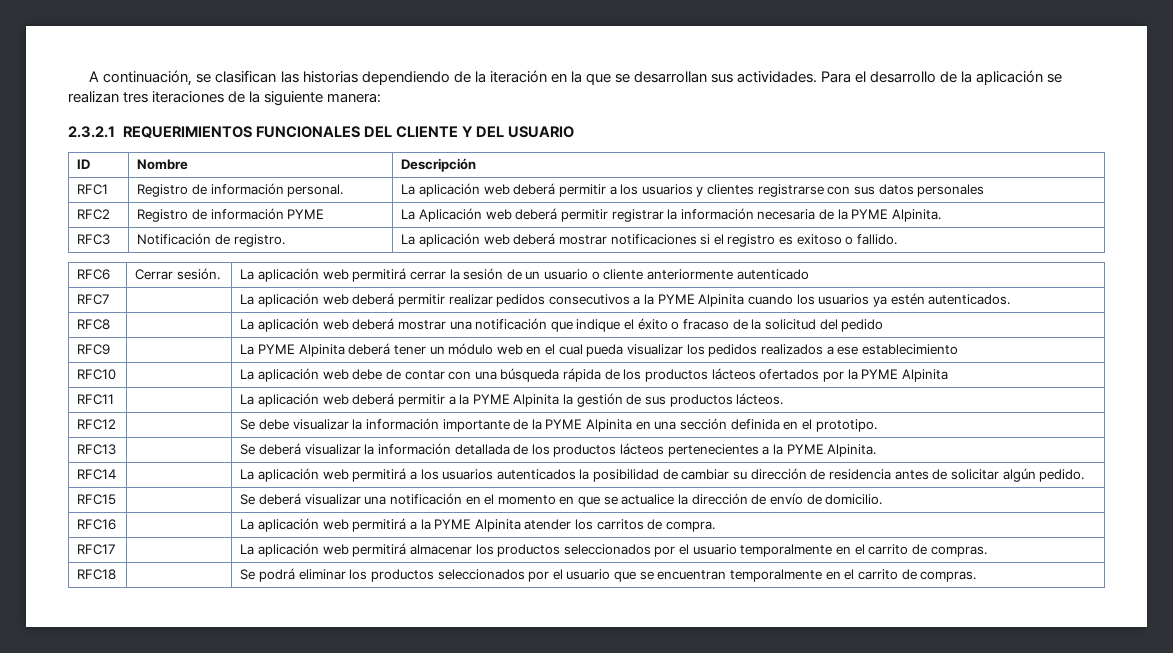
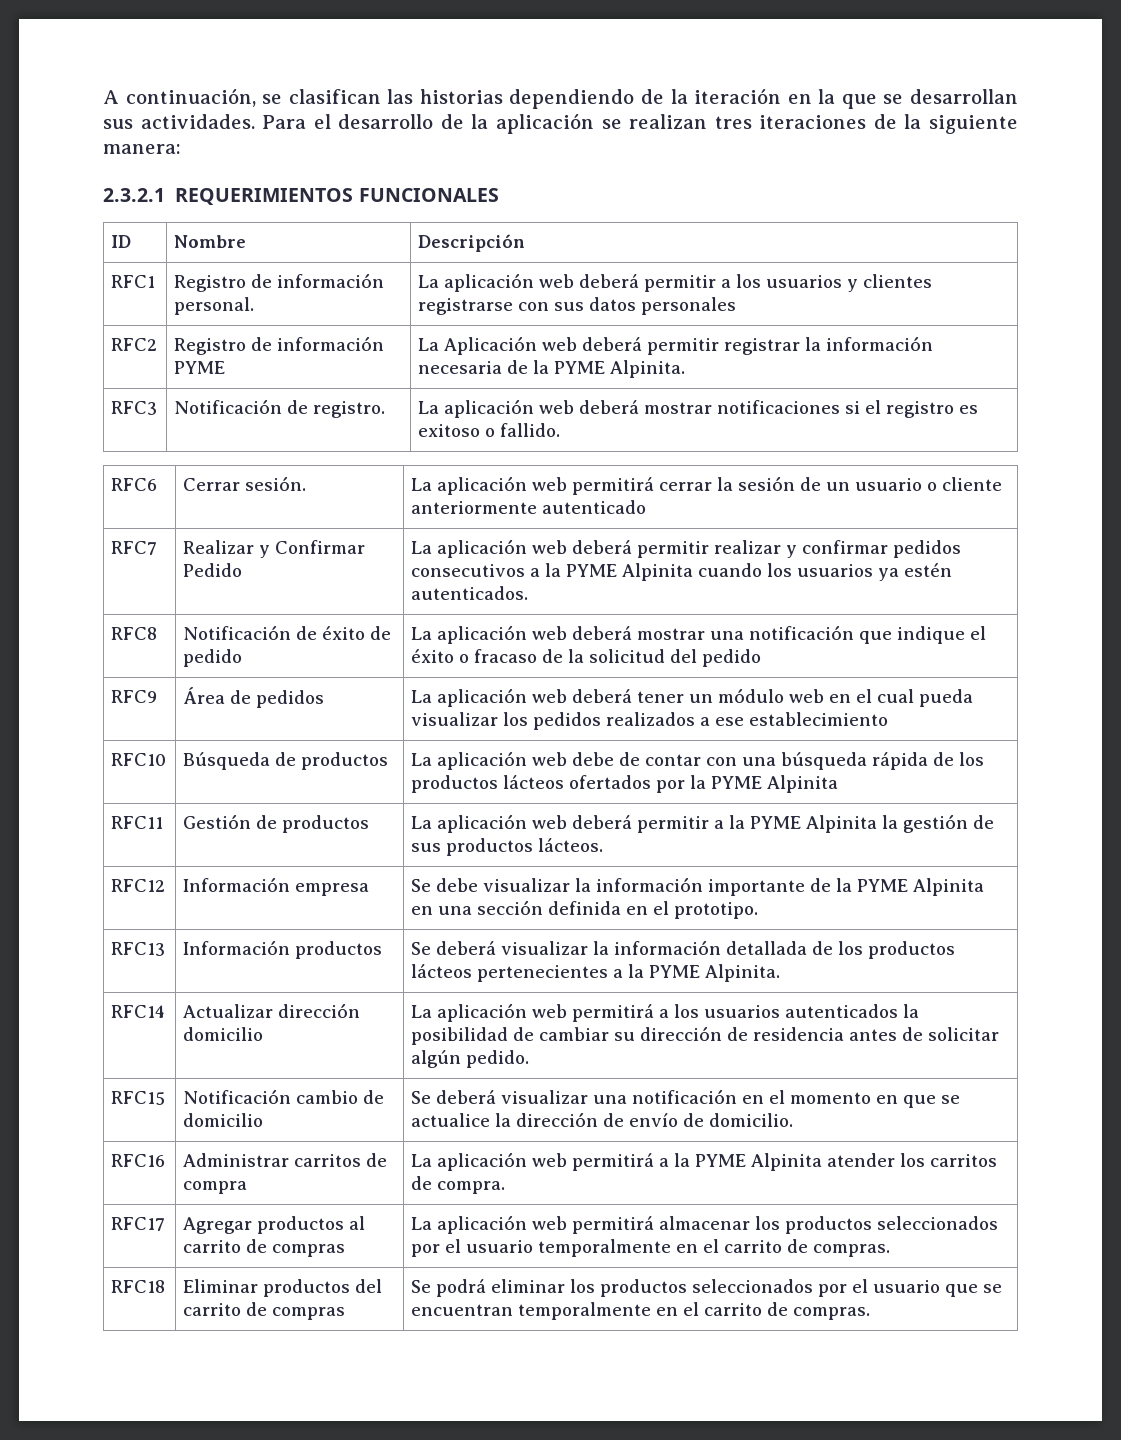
[363,126,574,138] DEL CLIENTE Y DEL USUARIO -> (499, 195) none
(110, 299) none -> [183,540,366,558] [183,563,243,577] Realizar y Confirmar Pedido
(493, 299) none -> [786,540,889,558] y confirmar
(111, 324) none -> [183,625,392,640] [183,649,243,667] Notificación de éxito de pedido
[240,344,345,357] | La PYME Alpinita -> [183,687,325,708] [411,688,568,707] Área de pedidos | La aplicación web
(117, 374) none -> [183,752,389,770] Búsqueda de productos
(115, 399) none -> [183,814,370,833] Gestión de productos
(117, 424) none -> [183,877,370,896] Información empresa
(117, 449) none -> [183,940,383,959] Información productos
(117, 474) none -> [183,1003,361,1018] [183,1027,264,1041] Actualizar dirección domicilio
(117, 499) none -> [183,1089,385,1104] [183,1113,264,1127] Notificación cambio de domicilio
(117, 524) none -> [183,1153,388,1167] [183,1181,248,1194] Administrar carritos de compra
(116, 549) none -> [183,1216,366,1234] [183,1239,346,1257] Agregar productos al carrito de compras
(117, 574) none -> [183,1279,383,1297] [183,1302,346,1320] Eliminar productos del carrito de compras

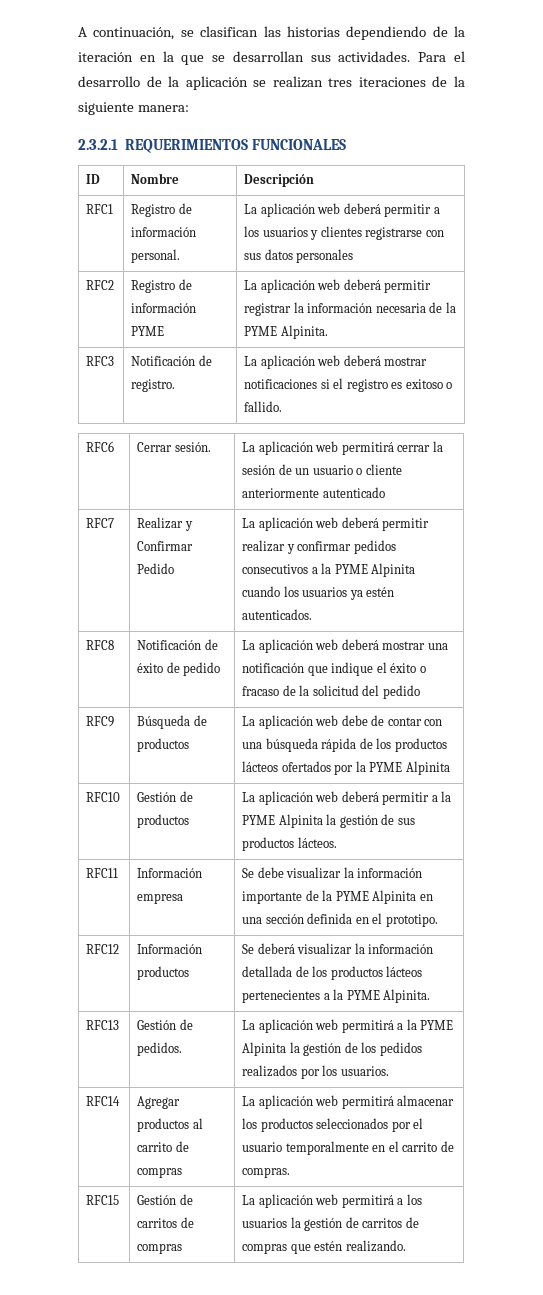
[444,336,538,355] Aplicación -> [260,279,315,293] aplicación
[183,687,325,708] [411,688,974,707] [411,712,889,730] [111,753,167,766] | Área de pedidos | La aplicación web deberá tener un módulo web en el cual pueda visualizar los pedidos realizados a ese establecimiento // RFC10 -> (115, 721) none
[111,816,164,829] RFC11 -> [86,792,121,802] RFC10
[111,879,166,892] RFC12 -> [86,868,119,878] RFC11
[111,942,166,956] RFC13 -> [86,944,120,954] RFC12
[111,1005,166,1018] [183,1003,361,1018] [183,1027,264,1041] [411,1003,920,1022] [411,1026,1000,1045] [411,1050,530,1068] [111,1091,166,1105] [183,1089,385,1104] [183,1113,264,1127] [411,1089,961,1108] [411,1112,794,1127] [111,1154,166,1167] [183,1153,388,1167] [183,1181,248,1194] RFC14 | Actualizar dirección domicilio | La aplicación web permitirá a los usuarios autenticados la posibilidad de cambiar su dirección de residencia antes de solicitar algún pedido. // RFC15 | Notificación cambio de domicilio | Se deberá visualizar una notificación en el momento en que se actualice la dirección de envío de domicilio. // RFC16 | Administrar carritos de compra -> [86,1020,120,1030] [137,1019,193,1030] [137,1042,183,1056] RFC13 | Gestión de pedidos.
[827,1153,998,1167] [411,1176,506,1194] [111,1217,166,1231] atender los carritos de compra. // RFC17 -> [289,1042,422,1056] [242,1065,389,1079] [86,1096,121,1106] la gestión de los pedidos realizados por los usuarios. // RFC14
[111,1280,166,1293] [183,1279,383,1297] [183,1302,346,1320] [411,1279,1003,1297] [411,1302,871,1320] RFC18 | Eliminar productos del carrito de compras | Se podrá eliminar los productos seleccionados por el usuario que se encuentran temporalmente en el carrito de compras. -> [86,1195,120,1205] [137,1194,193,1205] [137,1217,194,1228] [137,1243,183,1254] [242,1194,422,1208] [242,1217,419,1231] [242,1240,406,1254] RFC15 | Gestión de carritos de compras | La aplicación web permitirá a los usuarios la gestión de carritos de compras que estén realizando.

